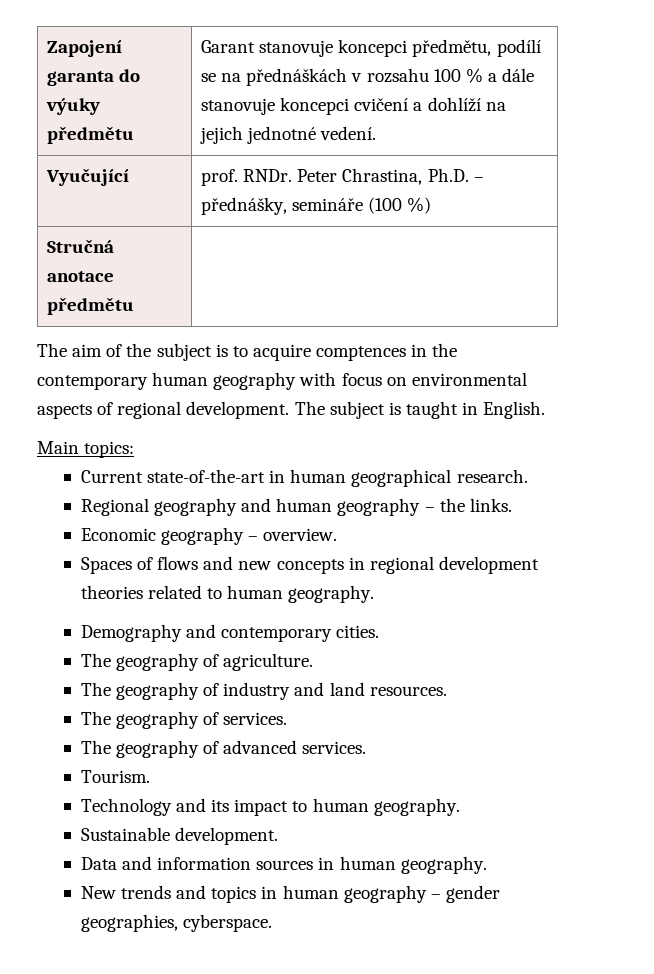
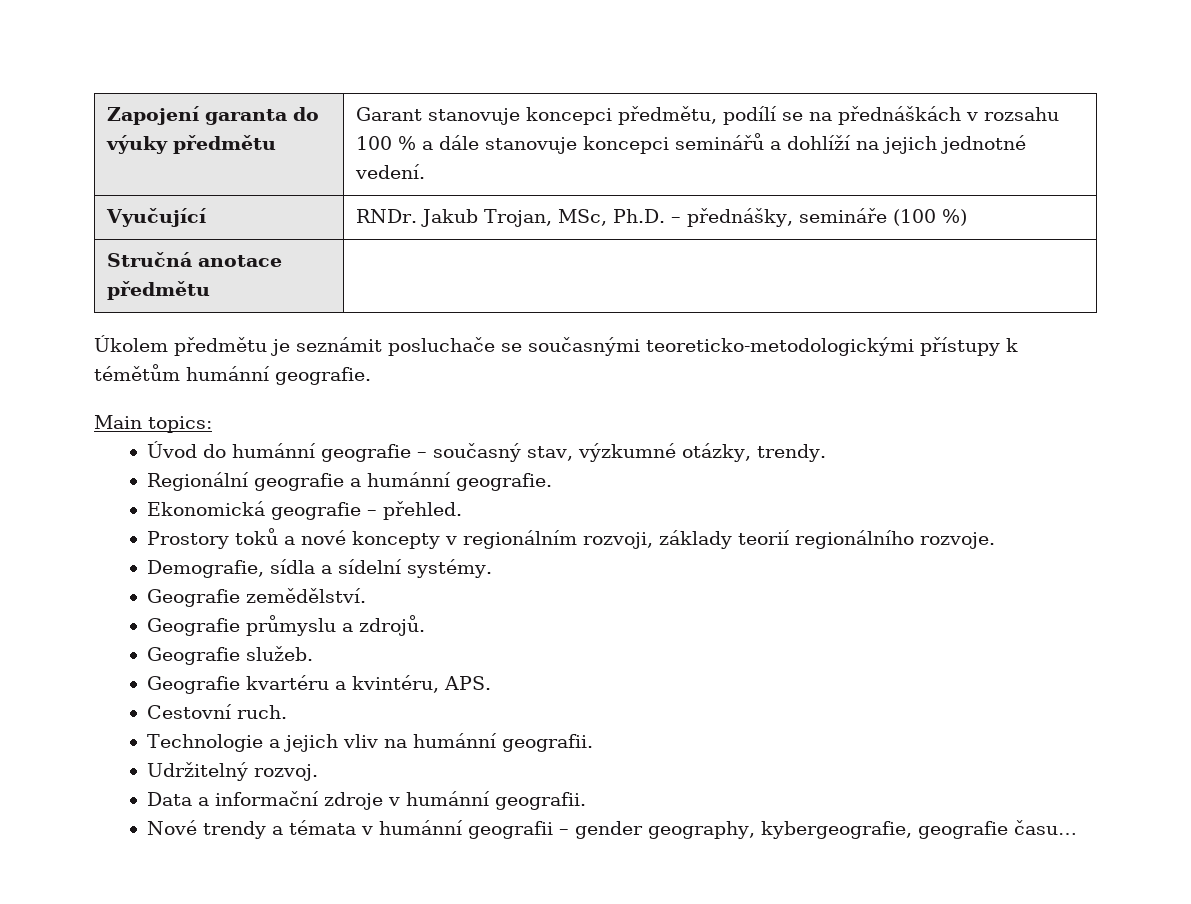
[354,98,409,111] cvičení -> [674,133,764,150] seminářů
[200,168,423,186] prof. RNDr. Peter Chrastina, -> [355,209,607,227] RNDr. Jakub Trojan, MSc,
[37,343,458,361] [37,372,527,390] [37,401,546,419] [37,441,135,458] [80,469,528,487] [80,498,512,516] [80,527,338,545] [80,556,539,574] [80,585,375,603] [80,624,380,642] [80,653,314,671] [80,682,447,700] [80,711,288,729] [80,740,367,758] [80,770,150,783] [80,798,460,816] [80,827,278,845] [80,856,487,874] [80,885,500,903] [80,914,272,932] The aim of the subject is to acquire comptences in the contemporary human geography with focus on environmental aspects of regional development. The subject is taught in English. // Main topics: // Current state-of-the-art in human geographical research. // Regional geography and human geography – the links. // Economic geography – overview. // Spaces of flows and new concepts in regional development theories related to human geography. // Demography and contemporary cities. // The geography of agriculture. // The geography of industry and land resources. // The geography of services. // The geography of advanced services. // Tourism. // Technology and its impact to human geography. // Sustainable development. // Data and information sources in human geography. // New trends and topics in human geography – gender geographies, cyberspace. -> [94,335,1018,356] [94,364,371,385] [94,415,212,433] [147,441,827,462] [147,472,553,491] [147,501,463,520] [147,528,996,549] [147,559,493,578] [147,588,367,607] [147,615,426,636] [147,646,314,665] [147,675,492,694] [147,704,288,719] [147,733,594,752] [147,762,319,781] [147,791,587,810] [147,820,1078,839] Úkolem předmětu je seznámit posluchače se současnými teoreticko-metodologickými přístupy k témětům humánní geografie. // Main topics: // Úvod do humánní geografie – současný stav, výzkumné otázky, trendy. // Regionální geografie a humánní geografie. // Ekonomická geografie – přehled. // Prostory toků a nové koncepty v regionálním rozvoji, základy teorií regionálního rozvoje. // Demografie, sídla a sídelní systémy. // Geografie zemědělství. // Geografie průmyslu a zdrojů. // Geografie služeb. // Geografie kvartéru a kvintéru, APS. // Cestovní ruch. // Technologie a jejich vliv na humánní geografii. // Udržitelný rozvoj. // Data a informační zdroje v humánní geografii. // Nové trendy a témata v humánní geografii – gender geography, kybergeografie, geografie času…

